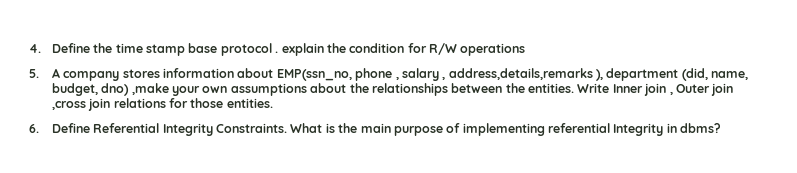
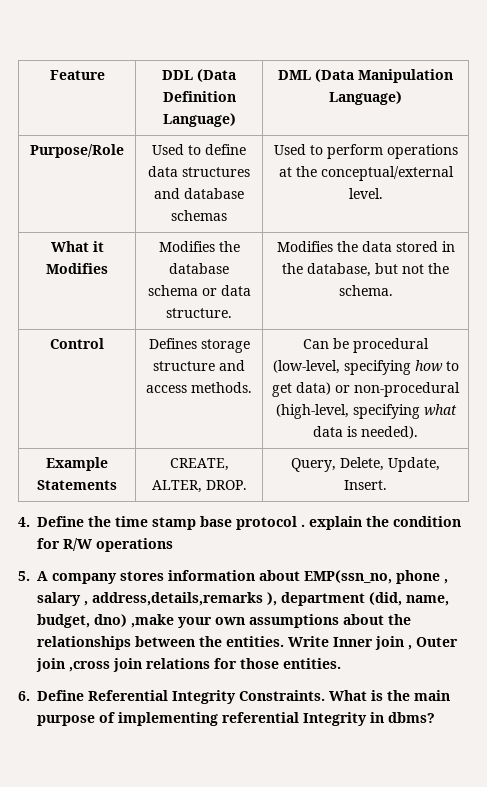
(29, 48) none -> [49,70,105,80] [162,69,236,82] [162,91,236,102] [162,113,236,127] [278,69,453,83] [329,91,402,105] [29,144,124,158] [152,144,246,155] [148,166,250,177] [154,188,244,199] [171,210,227,221] [273,144,458,159] [278,166,454,181] [348,188,383,199] [50,241,104,252] [46,263,108,274] [158,241,240,252] [169,263,229,274] [147,285,251,296] [166,308,232,318] [276,241,455,252] [282,263,449,277] [338,285,393,296] [50,338,104,349] [148,338,250,353] [153,360,245,371] [146,382,252,393] [303,338,429,353] [272,360,459,375] [272,382,460,397] [275,404,457,419] [313,426,418,439] [46,457,108,471] [37,480,117,490] [169,458,229,471] [151,480,247,493] [291,457,440,472] [344,480,387,490] Feature | DDL (Data Definition Language) | DML (Data Manipulation Language) // Purpose/Role | Used to define data structures and database schemas | Used to perform operations at the conceptual/external level. // What it Modifies | Modifies the database schema or data structure. | Modifies the data stored in the database, but not the schema. // Control | Defines storage structure and access methods. | Can be procedural (low-level, specifying how to get data) or non-procedural (high-level, specifying what data is needed). // Example Statements | CREATE, ALTER, DROP. | Query, Delete, Update, Insert. //

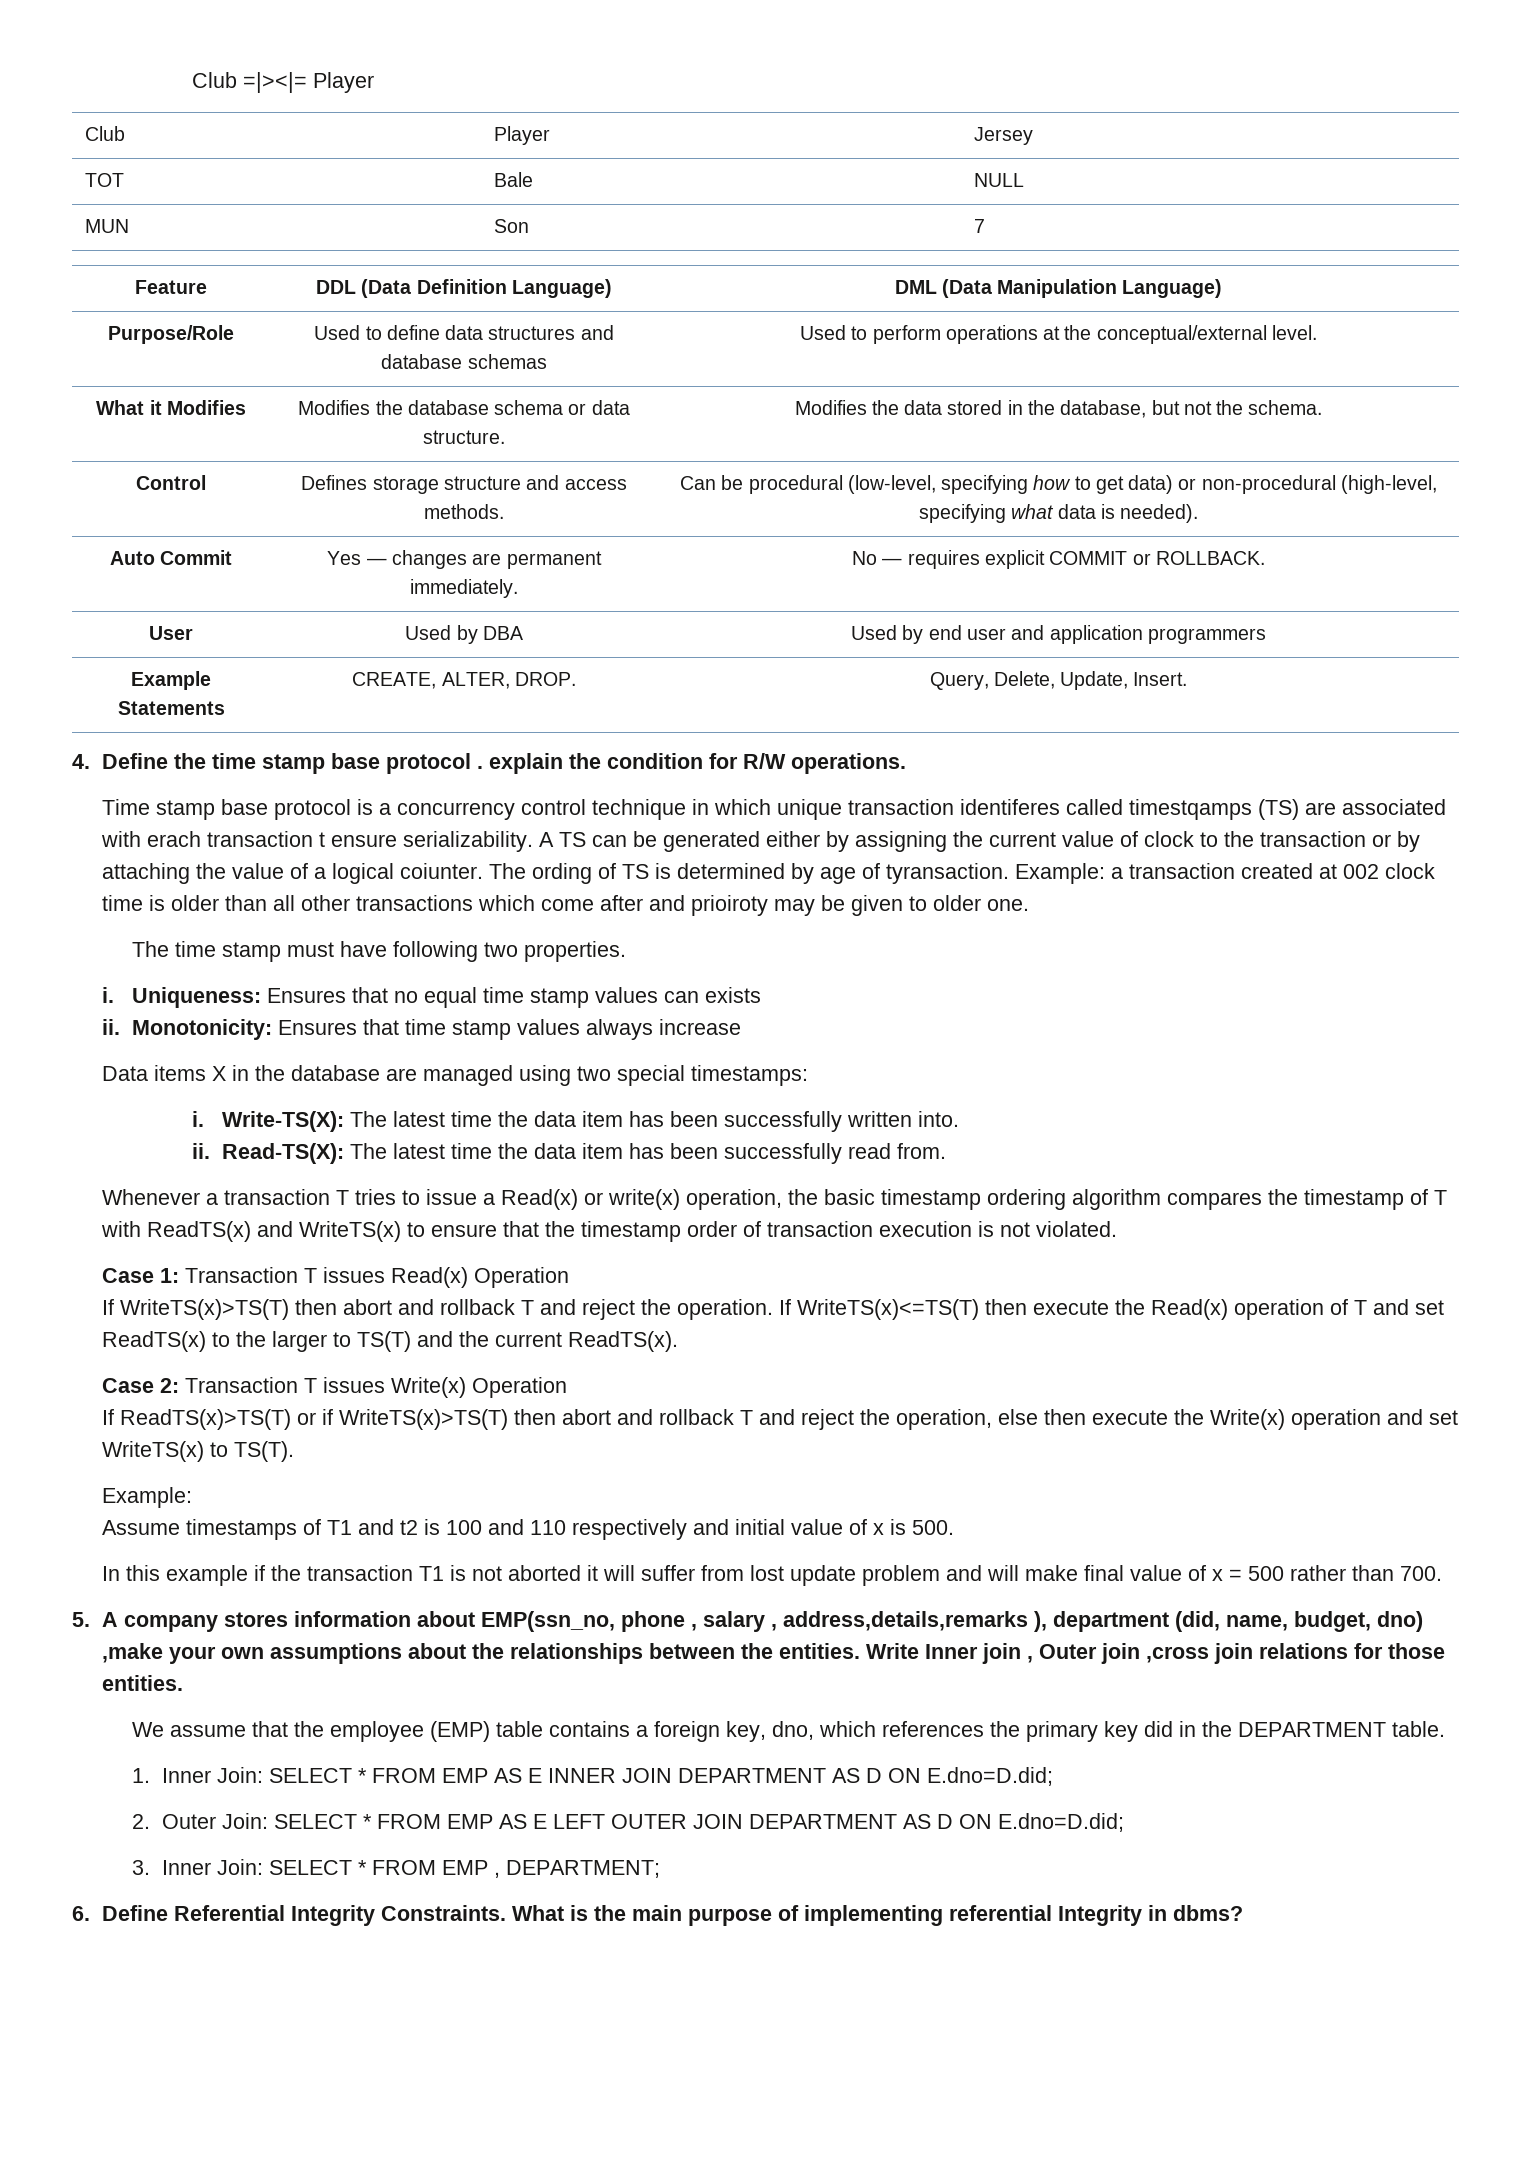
(49, 75) none -> [191,72,374,93] [84,126,125,141] [493,126,550,145] [973,127,1033,145] [84,173,124,187] [493,172,533,187] [973,173,1024,187] [84,219,129,233] [493,219,529,233] [973,219,985,233] Club =|><|= Player // Club | Player | Jersey // TOT | Bale | NULL // MUN | Son | 7 //
(418, 432) none -> [109,550,233,565] [327,550,602,569] [410,579,518,598] [852,550,1265,569] [149,626,193,640] [405,625,523,644] [851,625,1266,644] // Auto Commit | Yes — changes are permanent immediately. | No — requires explicit COMMIT or ROLLBACK. // User | Used by DBA | Used by end user and application programmers
[96,538,173,552] operations -> [790,753,906,774] [101,799,1446,820] [100,831,1420,852] [101,863,1435,884] [101,895,1029,916] [131,941,626,962] [101,987,761,1008] [101,1019,741,1040] [101,1065,808,1086] [191,1111,959,1132] [191,1143,946,1164] [101,1189,1447,1210] [100,1221,1117,1242] [101,1267,569,1288] [101,1299,1444,1320] [101,1331,678,1352] [101,1377,567,1398] [101,1409,1458,1430] [101,1441,294,1462] [101,1487,192,1508] [101,1519,954,1540] [101,1565,1442,1586] operations. // Time stamp base protocol is a concurrency control technique in which unique transaction identiferes called timestqamps (TS) are associated with erach transaction t ensure serializability. A TS can be generated either by assigning the current value of clock to the transaction or by attaching the value of a logical coiunter. The ording of TS is determined by age of tyransaction. Example: a transaction created at 002 clock time is older than all other transactions which come after and prioiroty may be given to older one. // The time stamp must have following two properties. // i. Uniqueness: Ensures that no equal time stamp values can exists // ii. Monotonicity: Ensures that time stamp values always increase // Data items X in the database are managed using two special timestamps: // i. Write-TS(X): The latest time the data item has been successfully written into. // ii. Read-TS(X): The latest time the data item has been successfully read from. // Whenever a transaction T tries to issue a Read(x) or write(x) operation, the basic timestamp ordering algorithm compares the timestamp of T with ReadTS(x) and WriteTS(x) to ensure that the timestamp order of transaction execution is not violated. // Case 1: Transaction T issues Read(x) Operation // If WriteTS(x)>TS(T) then abort and rollback T and reject the operation. If WriteTS(x)<=TS(T) then execute the Read(x) operation of T and set ReadTS(x) to the larger to TS(T) and the current ReadTS(x). // Case 2: Transaction T issues Write(x) Operation // If ReadTS(x)>TS(T) or if WriteTS(x)>TS(T) then abort and rollback T and reject the operation, else then execute the Write(x) operation and set WriteTS(x) to TS(T). // Example: // Assume timestamps of T1 and t2 is 100 and 110 respectively and initial value of x is 500. // In this example if the transaction T1 is not aborted it will suffer from lost update problem and will make final value of x = 500 rather than 700.
(341, 663) none -> [131,1721,1445,1742] [131,1767,1053,1786] [131,1813,1124,1832] [131,1859,660,1878] // We assume that the employee (EMP) table contains a foreign key, dno, which references the primary key did in the DEPARTMENT table. // 1. Inner Join: SELECT * FROM EMP AS E INNER JOIN DEPARTMENT AS D ON E.dno=D.did; // 2. Outer Join: SELECT * FROM EMP AS E LEFT OUTER JOIN DEPARTMENT AS D ON E.dno=D.did; // 3. Inner Join: SELECT * FROM EMP , DEPARTMENT;

